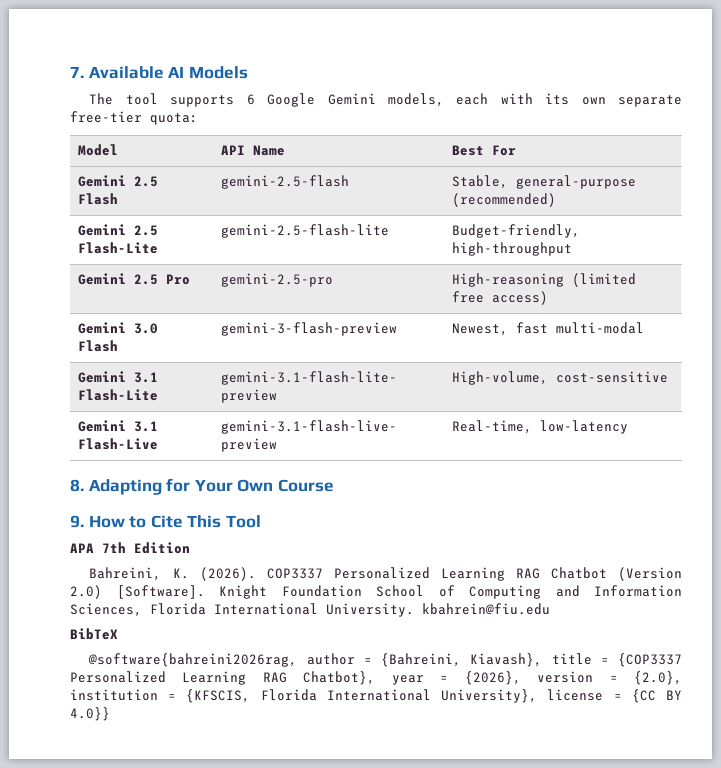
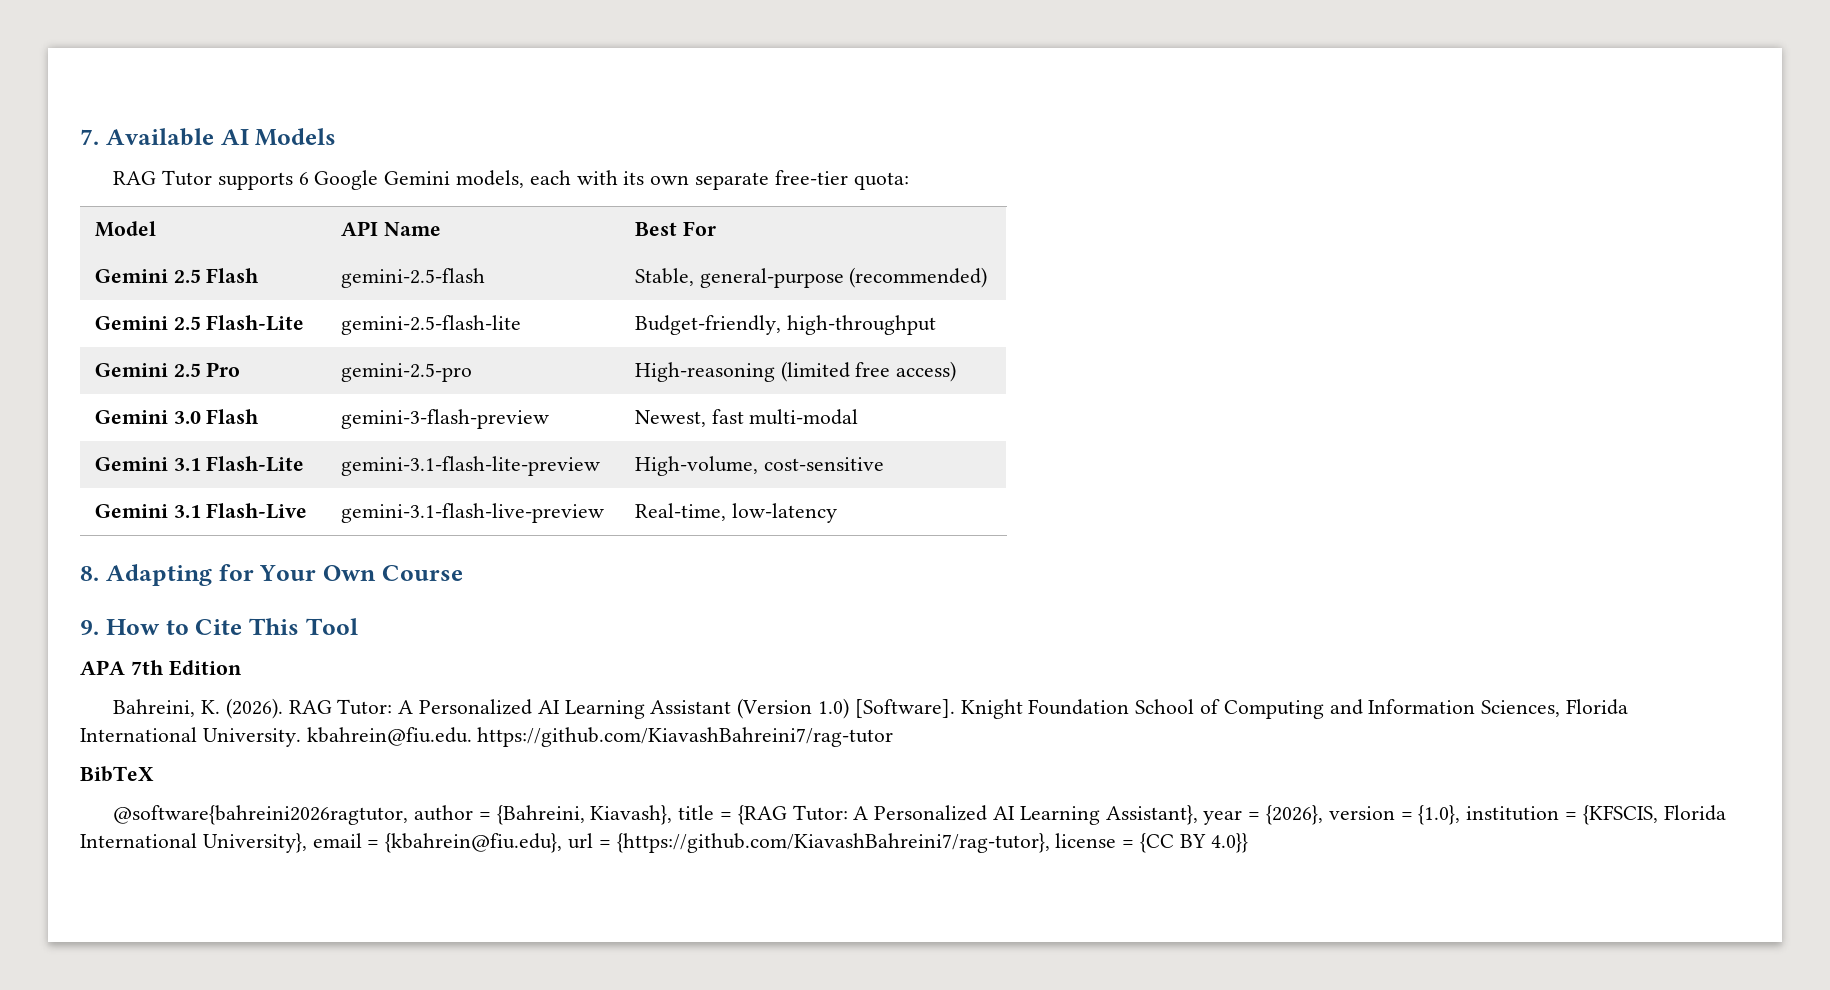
[89,93,158,105] The tool -> [113,170,212,186] RAG Tutor
[266,567,683,581] [70,585,102,599] COP3337 Personalized Learning RAG Chatbot (Version 2.0) -> [288,698,850,719] RAG Tutor: A Personalized AI Learning Assistant (Version 1.0)
[422,603,550,615] kbahrein@fiu.edu -> [306,727,894,747] kbahrein@fiu.edu. https://github.com/KiavashBahreini7/rag-tutor
[88,653,298,667] @software{bahreini2026rag, -> [113,805,409,825] @software{bahreini2026ragtutor,
[618,653,683,667] [70,671,376,685] {COP3337 Personalized Learning RAG Chatbot}, -> [737,805,1198,825] {RAG Tutor: A Personalized AI Learning Assistant},
[634,671,683,685] {2.0}, -> [1418,805,1461,825] {1.0},
(538, 696) none -> [312,833,1050,853] email = {kbahrein@fiu.edu}, url = {https://github.com/KiavashBahreini7/rag-tutor},

